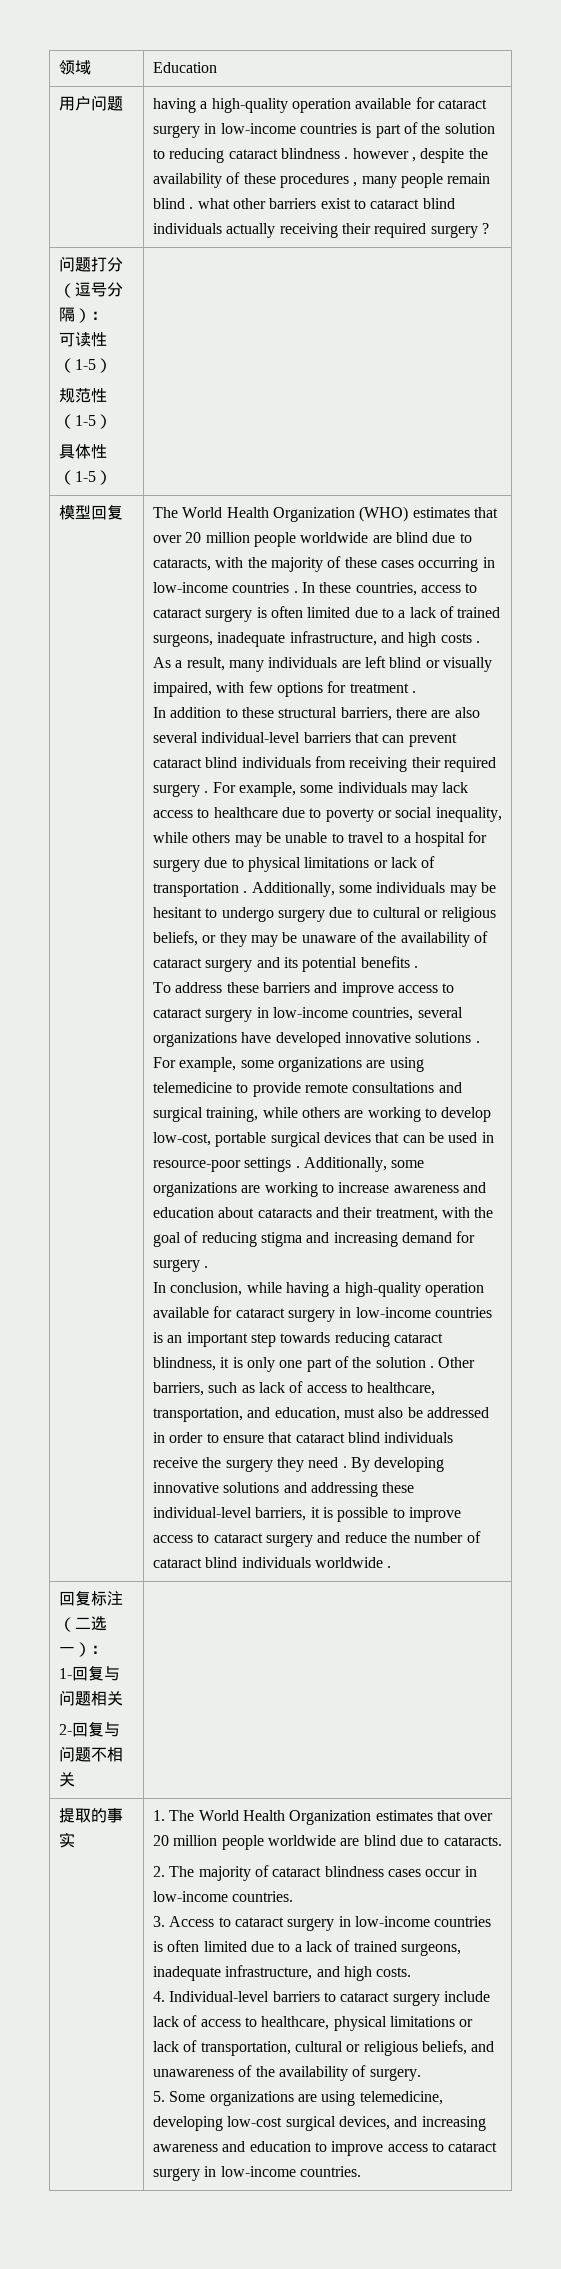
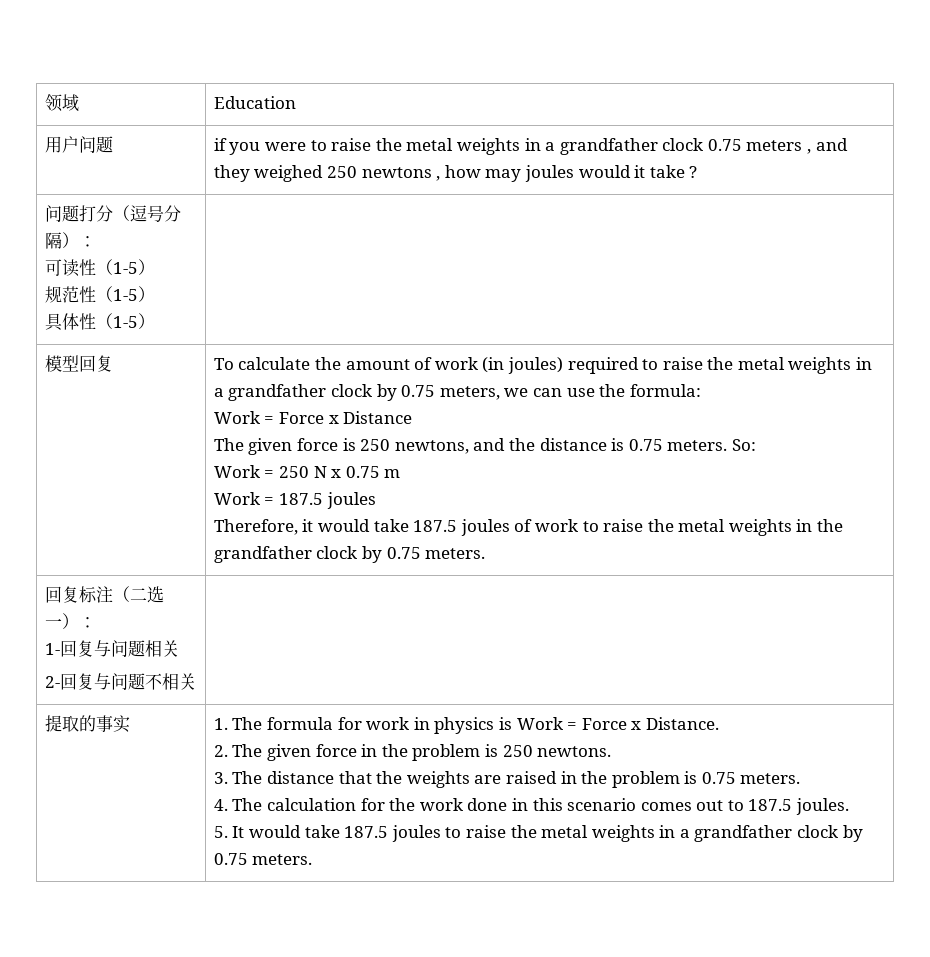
[152,97,487,113] [152,122,495,138] [152,148,488,163] [152,172,491,188] [152,198,455,209] [152,223,478,238] having a high-quality operation available for cataract surgery in low-income countries is part of the solution to reducing cataract blindness . however , despite the availability of these procedures , many people remain blind . what other barriers exist to cataract blind individuals actually receiving their required surgery -> [213,138,848,155] [213,165,685,182] if you were to raise the metal weights in a grandfather clock 0.75 meters , and they weighed 250 newtons , how may joules would it take
[152,506,498,522] [152,532,472,547] [152,556,495,572] [152,582,478,596] [152,606,501,622] [152,631,480,647] [152,656,492,672] [152,681,416,697] [152,707,480,721] [152,732,457,747] [152,756,496,772] [152,782,469,797] [152,807,502,822] [152,831,488,847] [152,856,436,872] [152,882,496,897] [152,907,496,922] [152,931,488,947] [152,956,418,972] [152,982,455,997] [152,1007,463,1022] [152,1032,480,1047] [152,1057,424,1072] [152,1082,462,1097] [152,1107,492,1122] [152,1132,494,1147] [152,1157,425,1172] [152,1182,486,1197] [152,1207,494,1221] [152,1231,476,1247] [152,1259,209,1272] [152,1282,484,1297] [152,1306,492,1322] [152,1332,443,1347] [152,1356,476,1372] [152,1381,436,1396] [152,1407,489,1422] [152,1432,454,1443] [152,1457,445,1472] [152,1482,415,1497] [152,1507,461,1522] [152,1531,481,1547] [152,1557,392,1568] The World Health Organization (WHO) estimates that over 20 million people worldwide are blind due to cataracts, with the majority of these cases occurring in low-income countries . In these countries, access to cataract surgery is often limited due to a lack of trained surgeons, inadequate infrastructure, and high costs . As a result, many individuals are left blind or visually impaired, with few options for treatment . // In addition to these structural barriers, there are also several individual-level barriers that can prevent cataract blind individuals from receiving their required surgery . For example, some individuals may lack access to healthcare due to poverty or social inequality, while others may be unable to travel to a hospital for surgery due to physical limitations or lack of transportation . Additionally, some individuals may be hesitant to undergo surgery due to cultural or religious beliefs, or they may be unaware of the availability of cataract surgery and its potential benefits . // To address these barriers and improve access to cataract surgery in low-income countries, several organizations have developed innovative solutions . For example, some organizations are using telemedicine to provide remote consultations and surgical training, while others are working to develop low-cost, portable surgical devices that can be used in resource-poor settings . Additionally, some organizations are working to increase awareness and education about cataracts and their treatment, with the goal of reducing stigma and increasing demand for surgery . // In conclusion, while having a high-quality operation available for cataract surgery in low-income countries is an important step towards reducing cataract blindness, it is only one part of the solution . Other barriers, such as lack of access to healthcare, transportation, and education, must also be addressed in order to ensure that cataract blind individuals receive the surgery they need . By developing innovative solutions and addressing these individual-level barriers, it is possible to improve access to cataract surgery and reduce the number of cataract blind individuals worldwide . -> [213,357,873,374] [213,384,701,401] [213,411,413,424] [213,438,756,455] [213,465,401,478] [213,492,376,509] [213,519,844,536] [213,546,486,563] To calculate the amount of work (in joules) required to raise the metal weights in a grandfather clock by 0.75 meters, we can use the formula: // Work = Force x Distance // The given force is 250 newtons, and the distance is 0.75 meters. So: // Work = 250 N x 0.75 m // Work = 187.5 joules // Therefore, it would take 187.5 joules of work to raise the metal weights in the grandfather clock by 0.75 meters.
[198,1810,494,1825] [152,1835,502,1850] [152,1865,477,1881] [152,1891,294,1902] [152,1916,492,1931] [152,1940,461,1956] [152,1965,412,1981] [152,1991,490,2006] [152,2015,474,2031] [152,2040,495,2056] [152,2065,421,2081] [152,2091,443,2106] [152,2116,486,2131] [152,2141,498,2156] [152,2166,361,2181] World Health Organization estimates that over 20 million people worldwide are blind due to cataracts. // 2. The majority of cataract blindness cases occur in low-income countries. // 3. Access to cataract surgery in low-income countries is often limited due to a lack of trained surgeons, inadequate infrastructure, and high costs. // 4. Individual-level barriers to cataract surgery include lack of access to healthcare, physical limitations or lack of transportation, cultural or religious beliefs, and unawareness of the availability of surgery. // 5. Some organizations are using telemedicine, developing low-cost surgical devices, and increasing awareness and education to improve access to cataract surgery in low-income countries. -> [266,717,719,734] [213,744,612,761] [213,771,801,788] [213,798,850,815] [213,825,863,842] [213,853,313,865] formula for work in physics is Work = Force x Distance. // 2. The given force in the problem is 250 newtons. // 3. The distance that the weights are raised in the problem is 0.75 meters. // 4. The calculation for the work done in this scenario comes out to 187.5 joules. // 5. It would take 187.5 joules to raise the metal weights in a grandfather clock by 0.75 meters.

